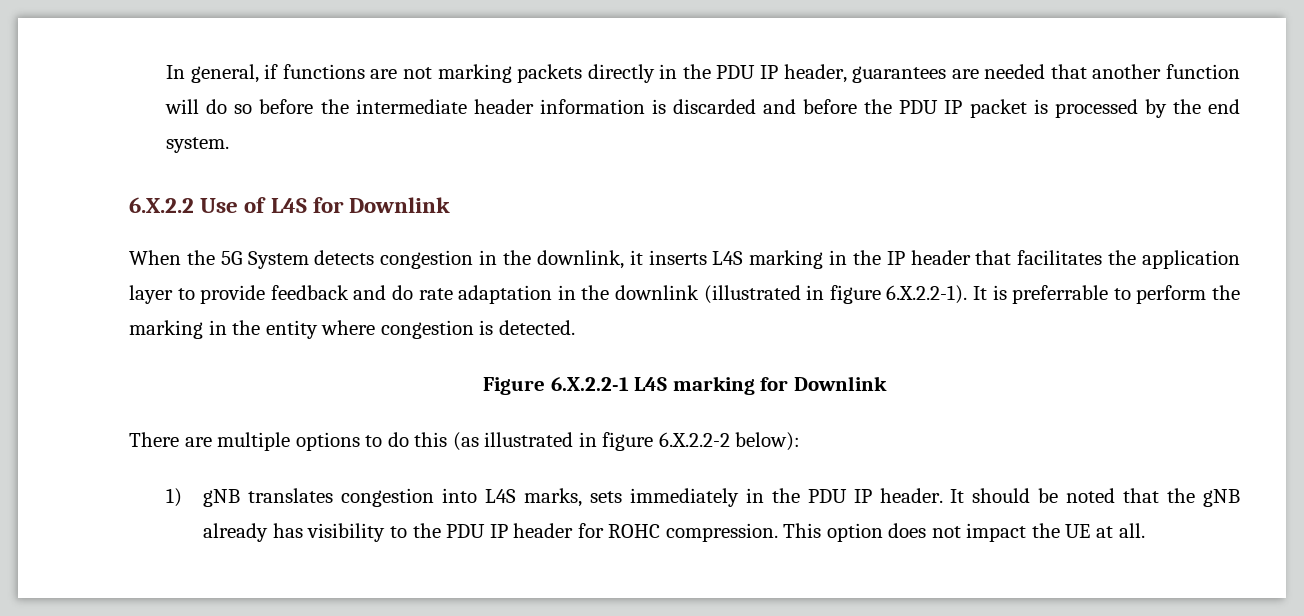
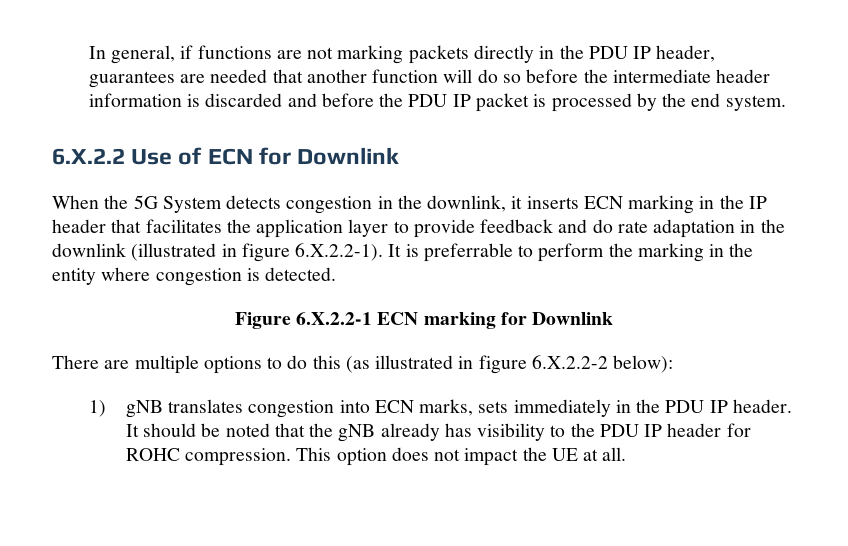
[270,198,307,213] L4S -> [207,148,253,165] ECN
[712,251,744,265] L4S -> [583,196,623,209] ECN
[634,377,668,391] L4S -> [377,312,419,325] ECN
[485,489,517,503] L4S -> [374,400,414,413] ECN

